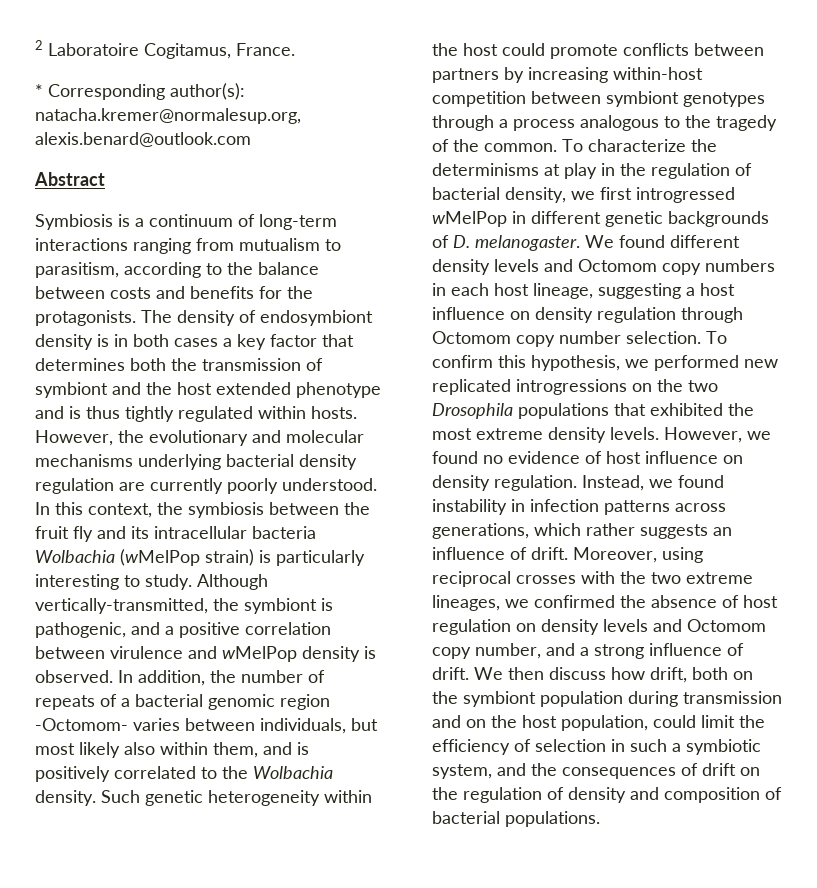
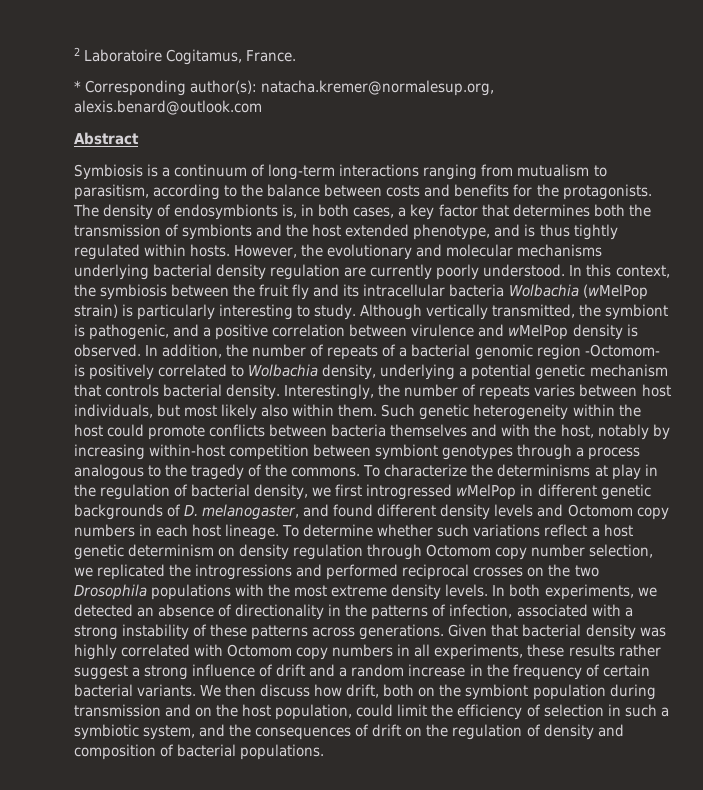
[260,310,373,326] [35,334,109,350] endosymbiont density is -> [174,204,298,220] endosymbionts is,
[174,338,218,347] cases -> [353,207,395,218] cases,
[35,382,108,398] symbiont -> [182,224,253,240] symbionts
[296,382,381,398] phenotype -> [413,224,491,240] phenotype,
[35,598,208,614] vertically-transmitted, -> [426,304,576,320] vertically transmitted,
(128, 724) none -> [74,364,668,380] [74,384,531,400] is positively correlated to Wolbachia density, underlying a potential genetic mechanism that controls bacterial density. Interestingly, the number of repeats
(255, 724) none -> [641,384,671,397] host
[213,742,309,758] [35,766,333,782] [35,790,96,806] them, and is positively correlated to the Wolbachia density. -> [338,404,378,417] them.
[432,68,499,83] partners -> [331,424,649,440] bacteria themselves and with the host, notably
[484,143,557,152] common. -> [291,467,361,477] commons.
[475,235,614,251] melanogaster. We -> [202,504,330,520] melanogaster, and
[533,283,735,299] [432,307,505,320] lineage, suggesting a host influence -> [225,524,633,540] [74,544,215,560] lineage. To determine whether such variations reflect a host genetic determinism
[626,331,727,344] [432,355,778,371] [432,379,627,395] selection. To confirm this hypothesis, we performed new replicated introgressions -> [589,544,654,558] [74,564,524,580] selection, we replicated the introgressions and performed reciprocal crosses
[614,403,723,416] that exhibited -> [235,584,265,596] with
[664,427,771,443] [432,451,743,464] [432,475,724,491] [432,499,726,515] [432,523,732,539] [432,547,703,563] [432,571,753,587] [432,595,778,611] [432,619,766,635] [432,643,744,659] [432,667,469,680] However, we found no evidence of host influence on density regulation. Instead, we found instability in infection patterns across generations, which rather suggests an influence of drift. Moreover, using reciprocal crosses with the two extreme lineages, we confirmed the absence of host regulation on density levels and Octomom copy number, and a strong influence of drift. -> [492,584,657,600] [74,604,633,620] [74,624,666,640] [74,644,661,660] [74,664,650,680] [74,684,197,697] In both experiments, we detected an absence of directionality in the patterns of infection, associated with a strong instability of these patterns across generations. Given that bacterial density was highly correlated with Octomom copy numbers in all experiments, these results rather suggest a strong influence of drift and a random increase in the frequency of certain bacterial variants.

